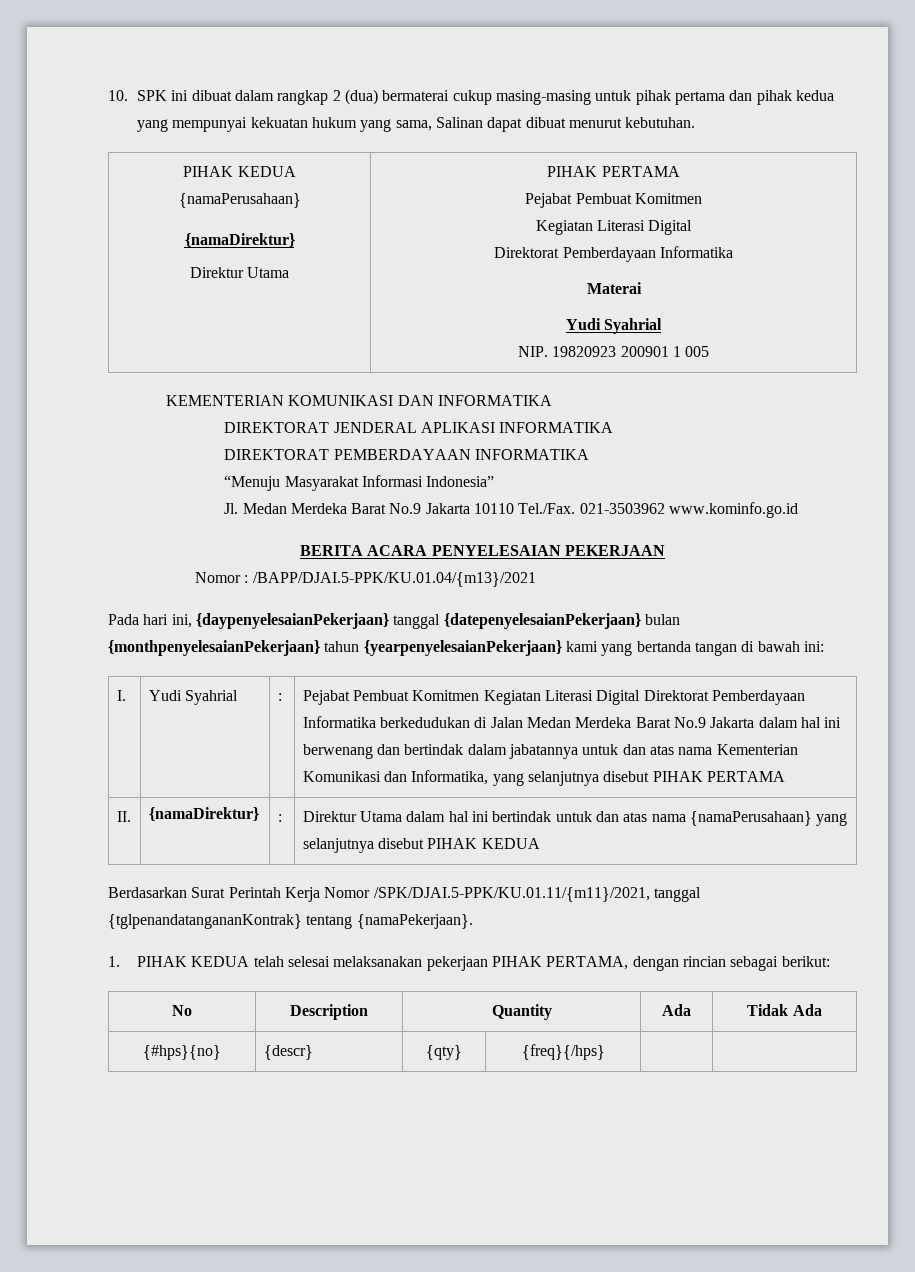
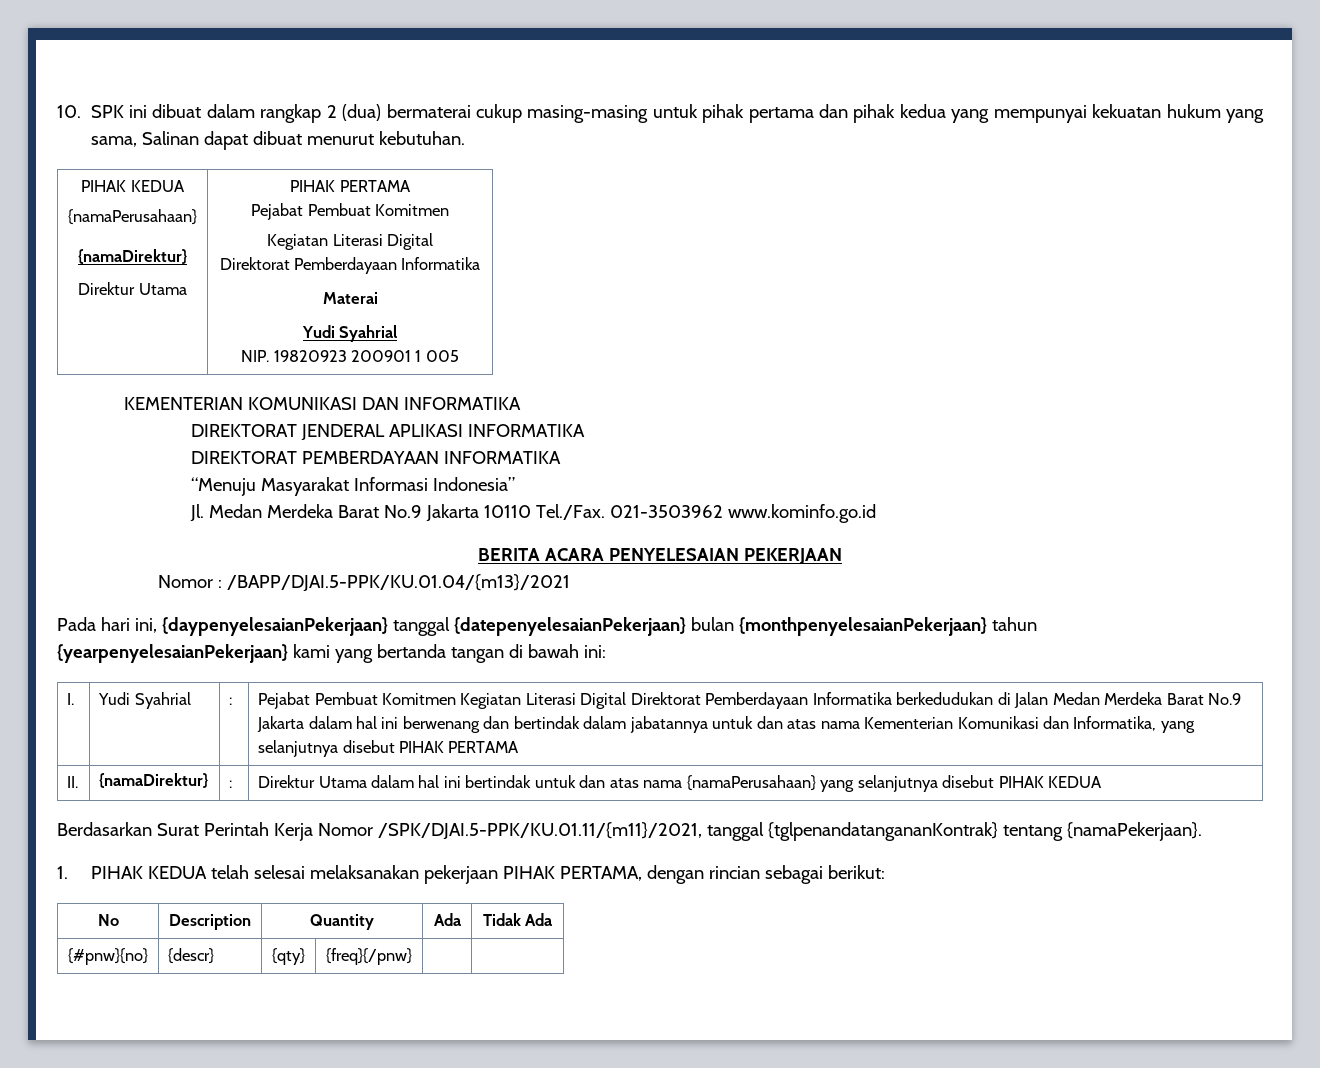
[143,1045,221,1060] {#hps}{no} -> [68,948,148,965] {#pnw}{no}
[521,1044,605,1060] {freq}{/hps} -> [326,948,412,965] {freq}{/pnw}

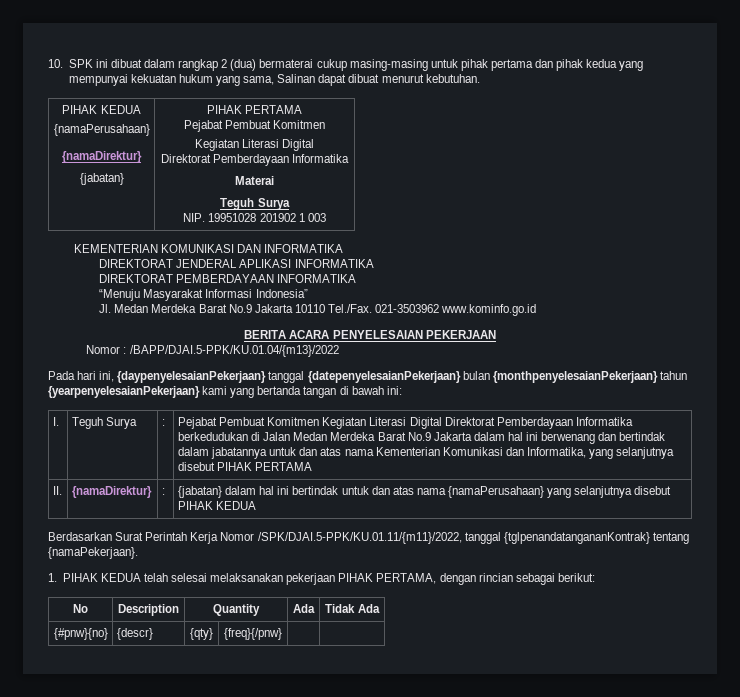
[78,282,187,295] Direktur Utama -> [79,173,124,185] {jabatan}
[301,325,398,342] Yudi Syahrial -> [220,198,290,210] Teguh Surya
[273,350,459,362] 19820923 200901 1 005 -> [208,213,326,222] 19951028 201902 1 003
[226,574,570,592] /BAPP/DJAI.5-PPK/KU.01.04/{m13}/2021 -> [129,345,339,357] /BAPP/DJAI.5-PPK/KU.01.04/{m13}/2022
[98,692,191,709] Yudi Syahrial -> [71,417,138,429] Teguh Surya
[258,775,367,788] Direktur Utama -> [177,486,222,498] {jabatan}
[377,822,702,840] /SPK/DJAI.5-PPK/KU.01.11/{m11}/2021, -> [257,532,462,544] /SPK/DJAI.5-PPK/KU.01.11/{m11}/2022,

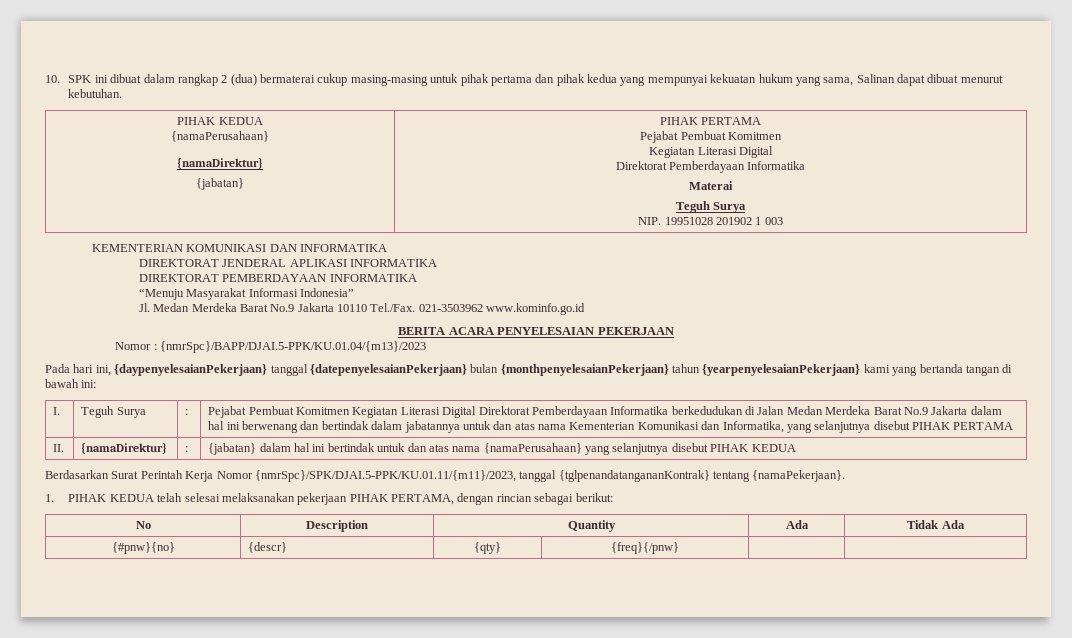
[129,345,339,357] /BAPP/DJAI.5-PPK/KU.01.04/{m13}/2022 -> [160,341,427,353] {nmrSpc}/BAPP/DJAI.5-PPK/KU.01.04/{m13}/2023
[257,532,462,544] /SPK/DJAI.5-PPK/KU.01.11/{m11}/2022, -> [254,470,516,482] {nmrSpc}/SPK/DJAI.5-PPK/KU.01.11/{m11}/2023,

